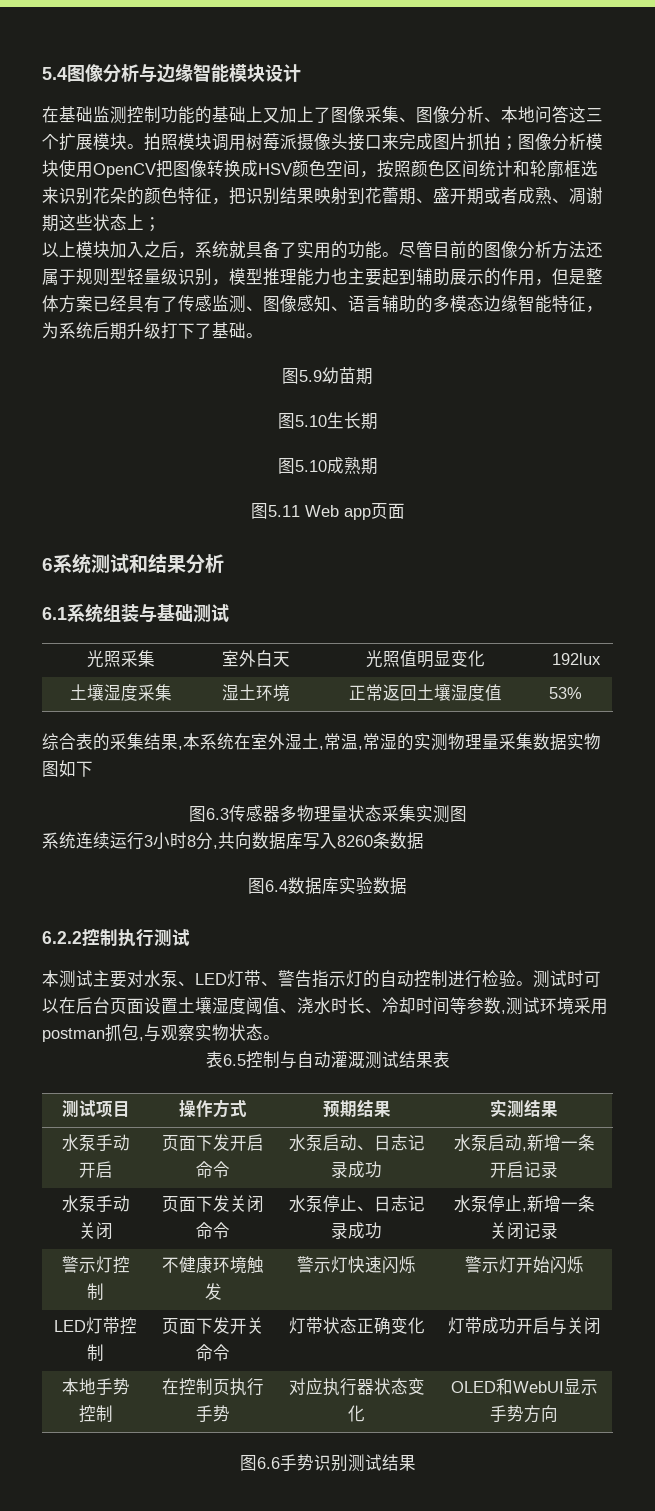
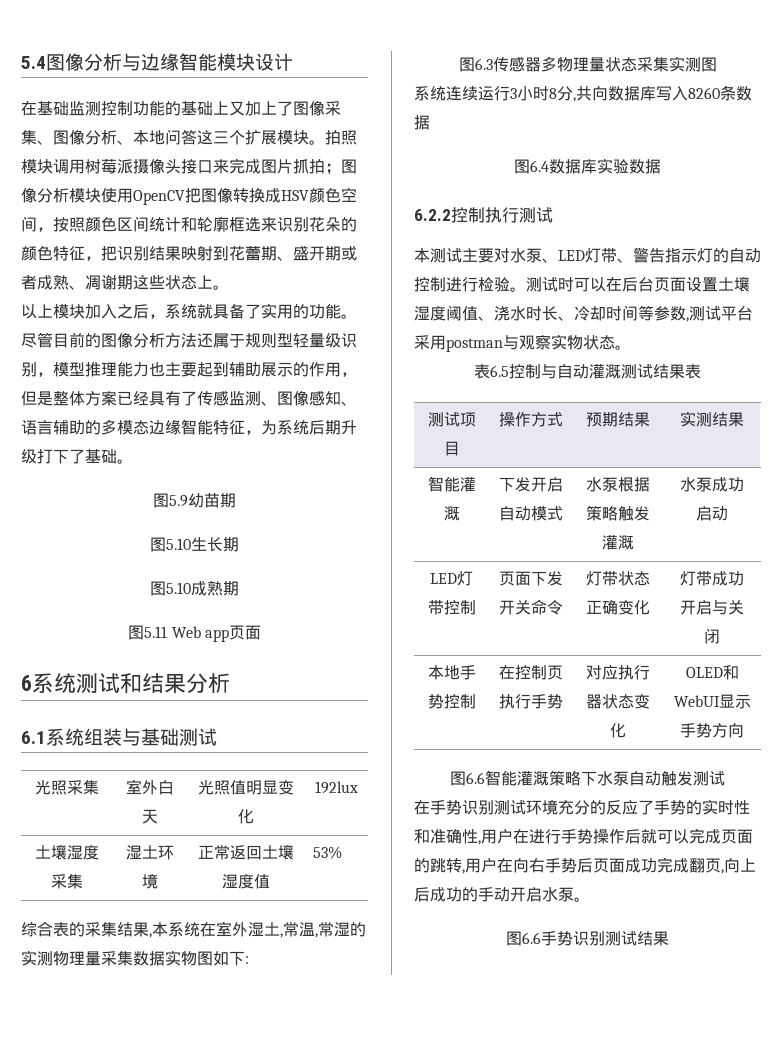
[144,217,161,232] ； -> [213,285,229,290] 。
(93, 769) none -> [245,956,249,964] :
[540,997,574,1015] 环境 -> [721,306,753,321] 平台
[105,1024,144,1042] 抓包, -> (503, 345) none
[61,1134,130,1152] [78,1161,113,1178] [162,1134,264,1151] [196,1161,230,1178] [288,1134,425,1151] [331,1161,382,1178] [453,1134,595,1151] [490,1161,558,1178] [61,1195,130,1213] [78,1222,113,1240] [162,1195,264,1213] [196,1222,230,1239] [288,1195,425,1212] [331,1222,382,1239] [453,1195,595,1212] [490,1222,558,1240] [61,1256,130,1274] [87,1283,104,1300] [162,1256,264,1274] [204,1283,222,1300] [297,1256,416,1273] [464,1256,584,1273] 水泵手动开启 | 页面下发开启命令 | 水泵启动、日志记录成功 | 水泵启动,新增一条开启记录 // 水泵手动关闭 | 页面下发关闭命令 | 水泵停止、日志记录成功 | 水泵停止,新增一条关闭记录 // 警示灯控制 | 不健康环境触发 | 警示灯快速闪烁 | 警示灯开始闪烁 -> [427,476,476,492] [443,506,460,521] [498,477,563,492] [498,506,563,521] [586,477,650,492] [586,505,650,521] [602,535,634,550] [680,477,744,492] [696,506,728,521] 智能灌溉 | 下发开启自动模式 | 水泵根据策略触发灌溉 | 水泵成功启动
(558, 1413) none -> [450,770,725,786] [414,799,750,815] [414,828,753,845] [414,857,756,874] [414,887,590,902] // 图6.6智能灌溉策略下水泵自动触发测试 // 在手势识别测试环境充分的反应了手势的实时性和准确性,用户在进行手势操作后就可以完成页面的跳转,用户在向右手势后页面成功完成翻页,向上后成功的手动开启水泵。

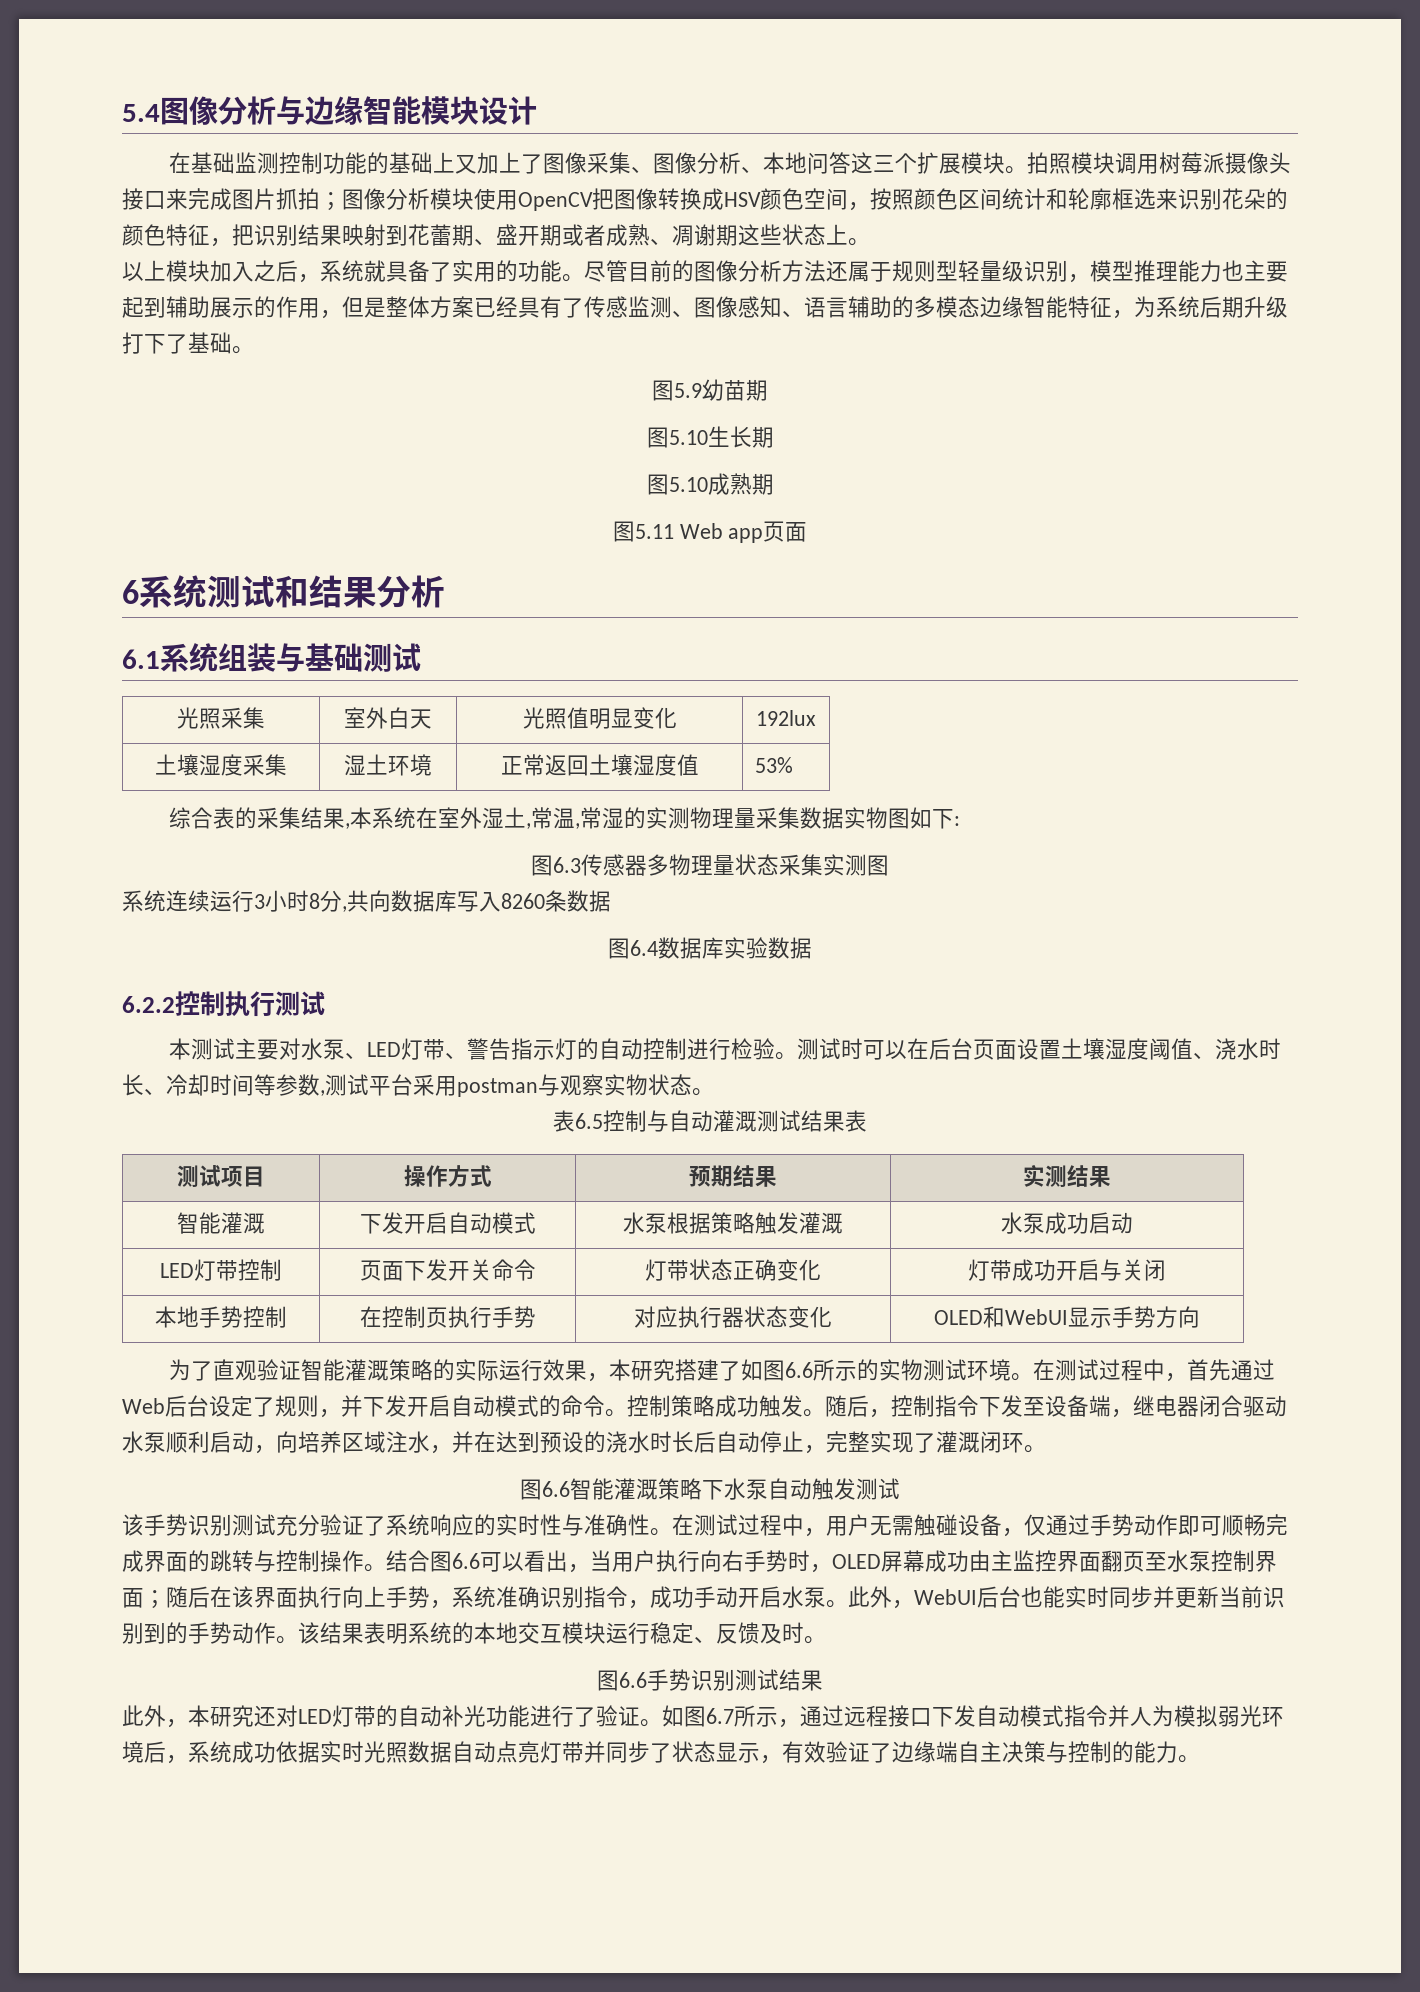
(744, 730) none -> [169,1359,1276,1382] [122,1395,1287,1418] [122,1431,1046,1454] // 为了直观验证智能灌溉策略的实际运行效果，本研究搭建了如图6.6所示的实物测试环境。在测试过程中，首先通过Web后台设定了规则，并下发开启自动模式的命令。控制策略成功触发。随后，控制指令下发至设备端，继电器闭合驱动水泵顺利启动，向培养区域注水，并在达到预设的浇水时长后自动停止，完整实现了灌溉闭环。
[414,799,750,815] [414,828,753,845] [414,857,756,874] [414,887,574,902] 在手势识别测试环境充分的反应了手势的实时性和准确性,用户在进行手势操作后就可以完成页面的跳转,用户在向右手势后页面成功完成翻页,向上后成功的手动开启水泵 -> [122,1514,1288,1537] [122,1550,1277,1573] [122,1586,1285,1609] [122,1622,804,1644] 该手势识别测试充分验证了系统响应的实时性与准确性。在测试过程中，用户无需触碰设备，仅通过手势动作即可顺畅完成界面的跳转与控制操作。结合图6.6可以看出，当用户执行向右手势时，OLED屏幕成功由主监控界面翻页至水泵控制界面；随后在该界面执行向上手势，系统准确识别指令，成功手动开启水泵。此外，WebUI后台也能实时同步并更新当前识别到的手势动作。该结果表明系统的本地交互模块运行稳定、反馈及时
(669, 938) none -> [122,1705,1284,1728] [122,1741,1200,1764] // 此外，本研究还对LED灯带的自动补光功能进行了验证。如图6.7所示，通过远程接口下发自动模式指令并人为模拟弱光环境后，系统成功依据实时光照数据自动点亮灯带并同步了状态显示，有效验证了边缘端自主决策与控制的能力。

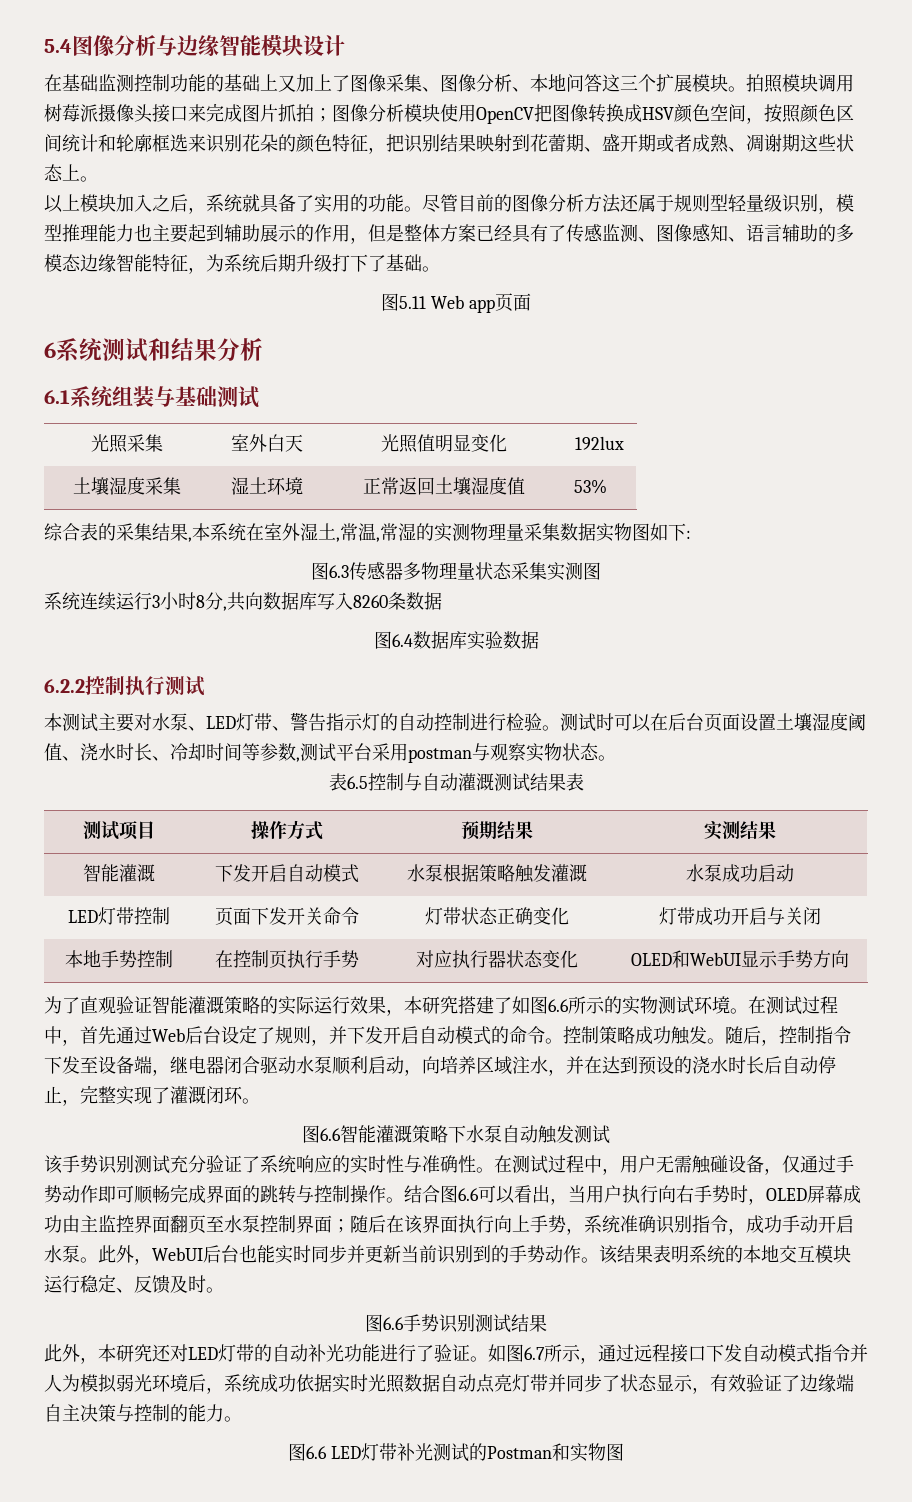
[652,379,768,401] [646,426,774,448] [646,473,774,495] // 图5.9幼苗期 // 图5.10生长期 // 图5.10成熟期 -> (440, 269) none
(1200, 1759) none -> [288,1443,624,1462] // 图6.6 LED灯带补光测试的Postman和实物图

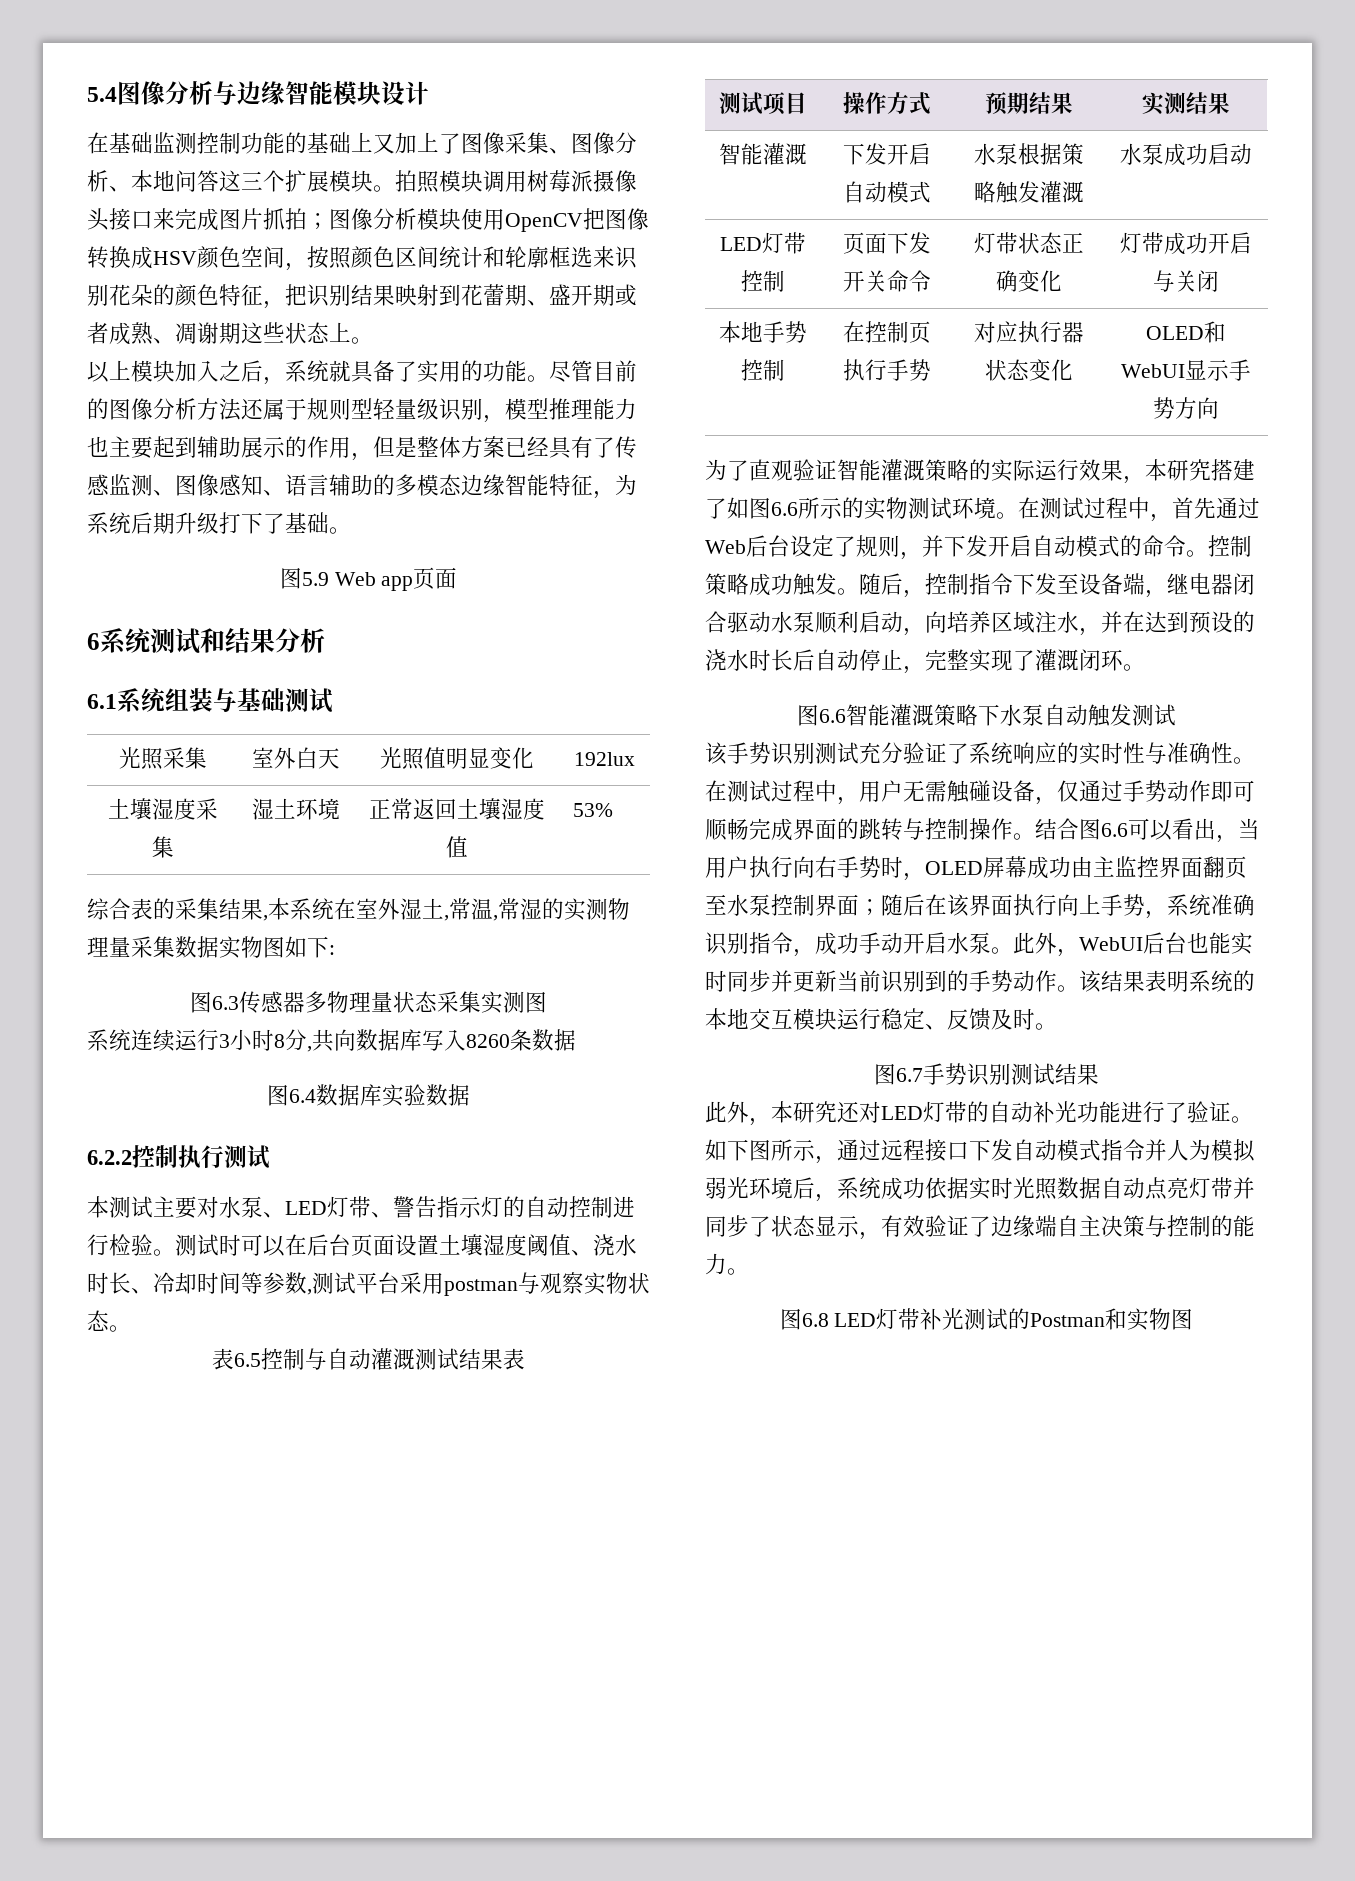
[399,296,427,309] 5.11 -> [301,572,329,586] 5.9
[383,1317,404,1330] 6.6 -> [896,1068,923,1082] 6.7
[506,1344,545,1362] 图6.7 -> [727,1139,771,1161] 下图
[306,1446,328,1459] 6.6 -> [801,1313,829,1327] 6.8

